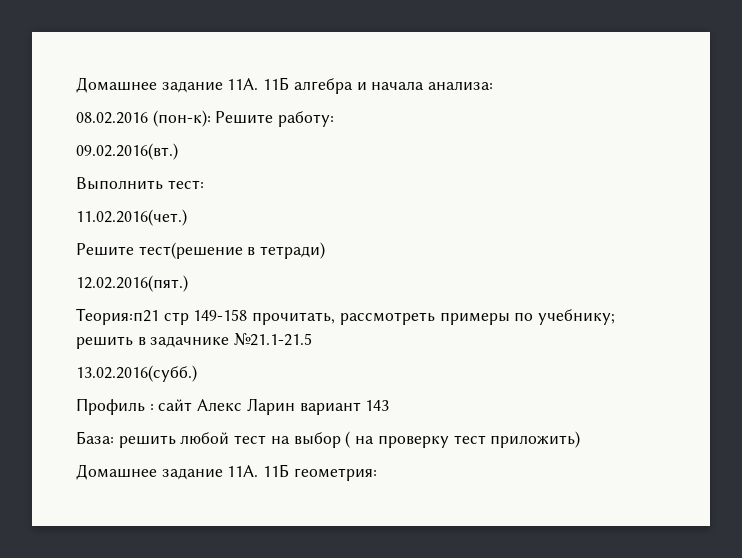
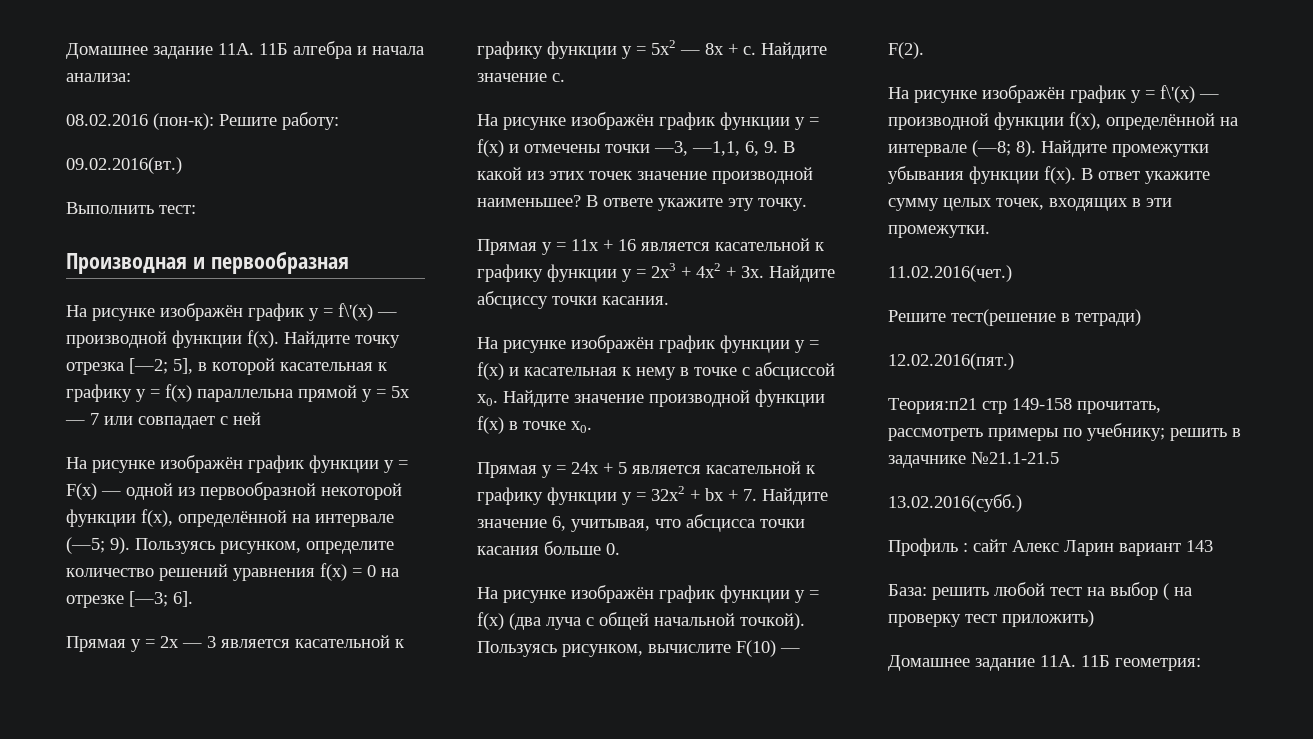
(204, 184) none -> [66,252,349,274] [66,303,397,321] [66,330,400,348] [66,358,387,375] [66,384,410,402] [65,412,261,429] [66,455,408,473] [66,482,402,500] [66,509,394,527] [66,537,394,554] [66,563,399,581] [66,591,193,608] [66,635,404,652] [477,40,827,59] [477,73,565,82] [477,112,819,130] [477,139,795,157] [477,167,813,184] [477,195,807,211] [477,238,824,255] [477,263,835,282] [477,291,669,309] [477,335,819,353] [477,362,835,380] [477,389,825,407] [477,416,592,434] [477,461,815,478] [477,486,828,505] [477,514,805,532] [477,541,620,555] [477,585,819,603] [477,612,805,630] [477,640,800,657] [888,42,924,59] [888,85,1219,103] [888,112,1238,130] [888,140,1209,157] [888,166,1210,184] [888,198,1172,211] [888,225,990,238] // Производная и первообразная // На рисунке изображён график у = f\'(x) — производной функции f(x). Найдите точку отрезка [—2; 5], в которой касательная к графику у = f(x) параллельна прямой у = 5х — 7 или совпадает с ней // На рисунке изображён график функции у = F(x) — одной из первообразной некоторой функции f(x), определённой на интервале (—5; 9). Пользуясь рисунком, определите количество решений уравнения f(x) = 0 на отрезке [—3; 6]. // Прямая у = 2х — 3 является касательной к графику функции у = 5х2 — 8х + с. Найдите значение с. // На рисунке изображён график функции у = f(x) и отмечены точки —3, —1,1, 6, 9. В какой из этих точек значение производной наименьшее? В ответе укажите эту точку. // Прямая у = 11x + 16 является касательной к графику функции у = 2х3 + 4х2 + Зх. Найдите абсциссу точки касания. // На рисунке изображён график функции у = f(x) и касательная к нему в точке с абсциссой x0. Найдите значение производной функции f(x) в точке x0. // Прямая у = 24х + 5 является касательной к графику функции у = 32х2 + bх + 7. Найдите значение 6, учитывая, что абсцисса точки касания больше 0. // На рисунке изображён график функции у = f(x) (два луча с общей начальной точкой). Пользуясь рисунком, вычислите F(10) — F(2). // На рисунке изображён график у = f\'(x) — производной функции f(x), определённой на интервале (—8; 8). Найдите промежутки убывания функции f(x). В ответ укажите сумму целых точек, входящих в эти промежутки.

